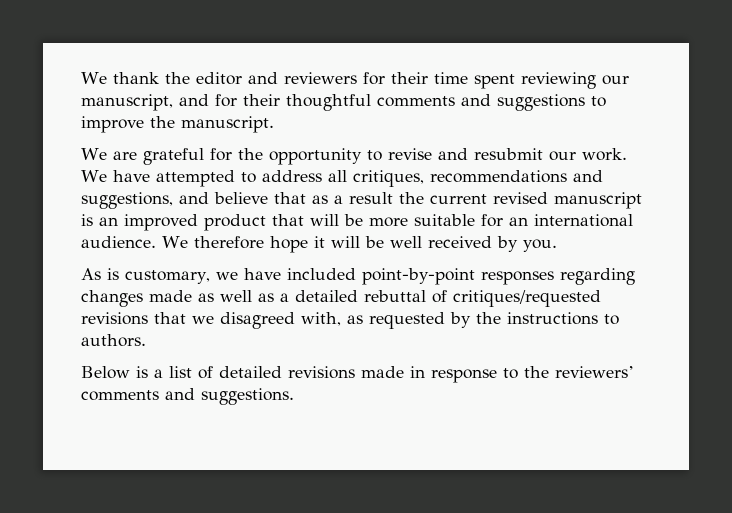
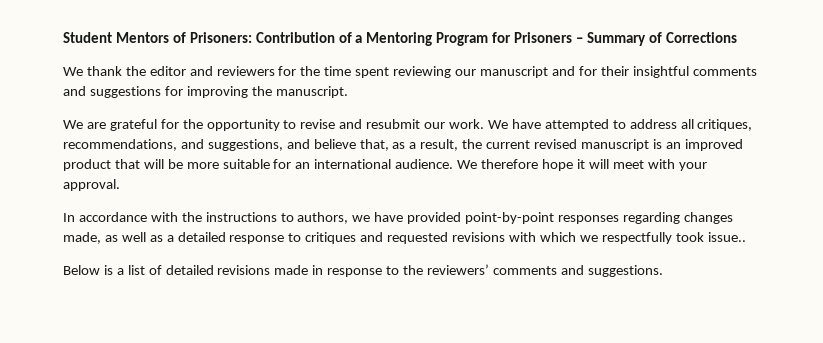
(81, 78) none -> [63,32,737,46] Student Mentors of Prisoners: Contribution of a Mentoring Program for Prisoners – Summary of Corrections //
[390,72,428,84] their -> [300,66,321,76] the
[81,94,173,111] manuscript, -> [479,66,548,78] manuscript
[286,94,371,111] thoughtful -> [632,66,689,78] insightful
[591,96,606,107] [81,116,144,133] to improve -> [164,86,248,98] for improving
[429,170,567,183] recommendations -> [63,139,177,151] recommendations,
[274,192,393,204] that as a result -> [359,139,459,151] that, as a result,
[364,236,557,252] [81,268,210,284] be well received by you. // As is customary, -> [612,159,707,171] [63,179,120,191] [63,212,349,224] meet with your approval. // In accordance with the instructions to authors,
[286,268,356,280] included -> [407,212,462,224] provided
[149,290,192,302] made -> [63,232,101,244] made,
[364,290,601,307] [81,312,619,329] [81,334,146,347] rebuttal of critiques/requested revisions that we disagreed with, as requested by the instructions to authors. -> [229,232,746,244] response to critiques and requested revisions with which we respectfully took issue..

